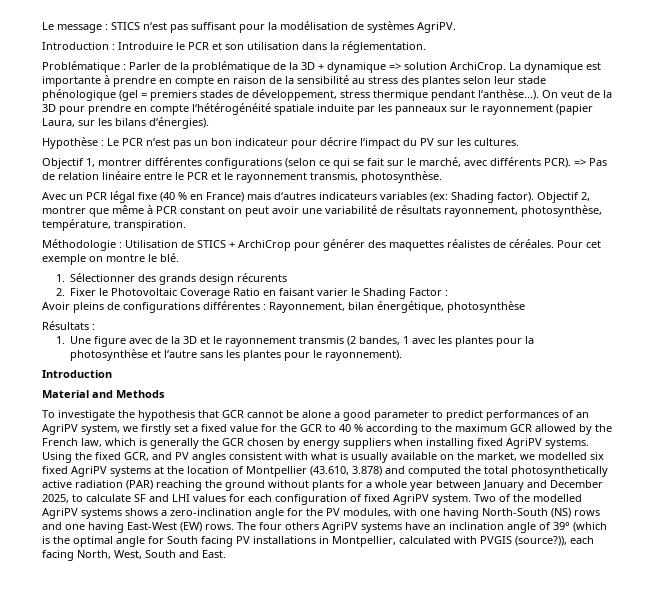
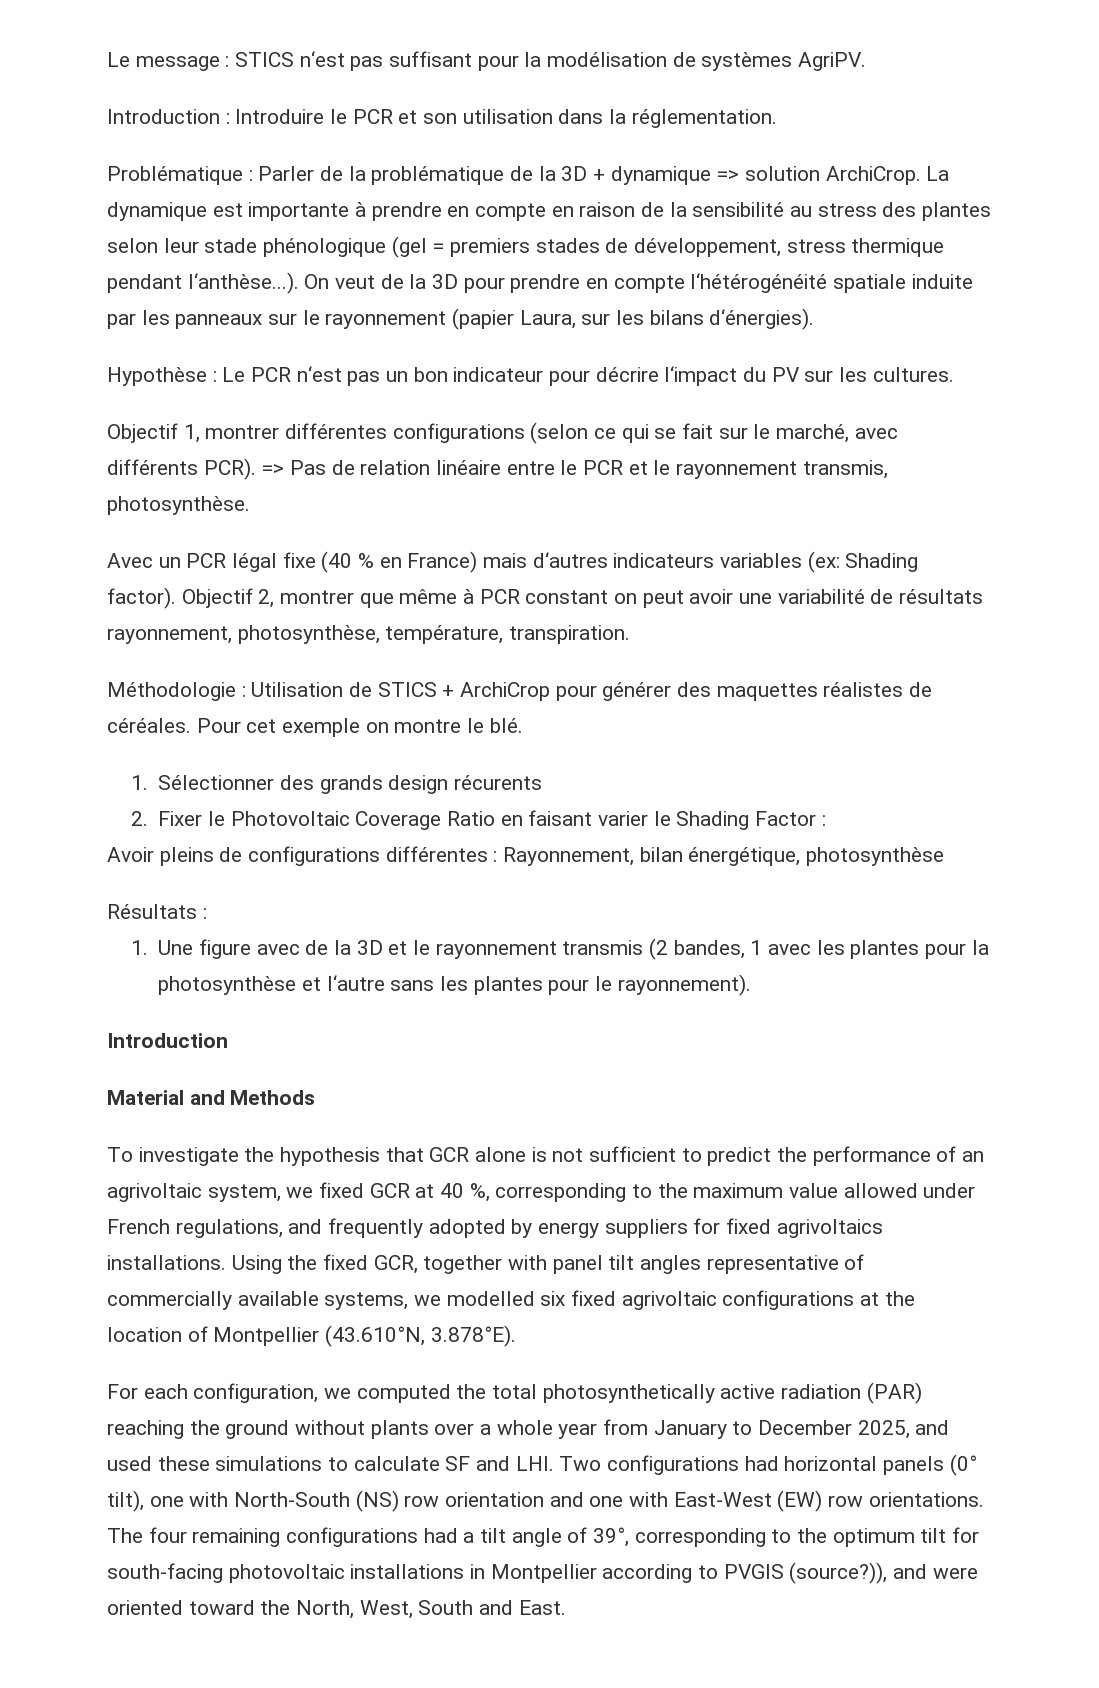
[247,410,559,421] cannot be alone a good parameter to predict performances -> [475,1146,931,1166] alone is not sufficient to predict the performance
[42,424,78,435] AgriPV -> [107,1183,202,1202] agrivoltaic
[141,424,612,435] [42,438,589,449] [42,452,517,463] firstly set a fixed value for the GCR to 40 % according to the maximum GCR allowed by the French law, which is generally the GCR chosen by energy suppliers when installing fixed AgriPV systems. Using the fixed GCR, and PV angles consistent with what is usually available on the market, -> [319,1182,976,1202] [107,1218,883,1238] [107,1254,865,1274] [107,1291,409,1310] fixed GCR at 40 %, corresponding to the maximum value allowed under French regulations, and frequently adopted by energy suppliers for fixed agrivoltaics installations. Using the fixed GCR, together with panel tilt angles representative of commercially available systems,
[71,466,151,477] AgriPV systems -> [621,1290,855,1310] agrivoltaic configurations
[310,466,405,476] (43.610, 3.878) and -> [325,1325,516,1347] [107,1383,352,1403] (43.610°N, 3.878°E). // For each configuration, we
[347,480,363,488] for -> [434,1423,475,1435] over
[436,480,603,491] [42,494,582,505] [42,508,600,519] between January and December 2025, to calculate SF and LHI values for each configuration of fixed AgriPV system. Two of the modelled AgriPV systems shows a zero-inclination angle for the PV modules, with one having North-South (NS) rows -> [603,1419,950,1439] [107,1454,977,1476] [107,1490,545,1512] from January to December 2025, and used these simulations to calculate SF and LHI. Two configurations had horizontal panels (0° tilt), one with North-South (NS) row orientation
[88,522,124,533] having -> [629,1492,669,1507] with
[205,522,607,533] [42,536,594,547] [42,550,74,561] rows. The four others AgriPV systems have an inclination angle of 39° (which is the optimal angle for South facing PV installations in Montpellier, calculated with PVGIS (source?)), each facing -> [828,1492,984,1507] [107,1527,980,1547] [107,1562,978,1584] [107,1600,291,1615] row orientations. The four remaining configurations had a tilt angle of 39°, corresponding to the optimum tilt for south-facing photovoltaic installations in Montpellier according to PVGIS (source?)), and were oriented toward the

